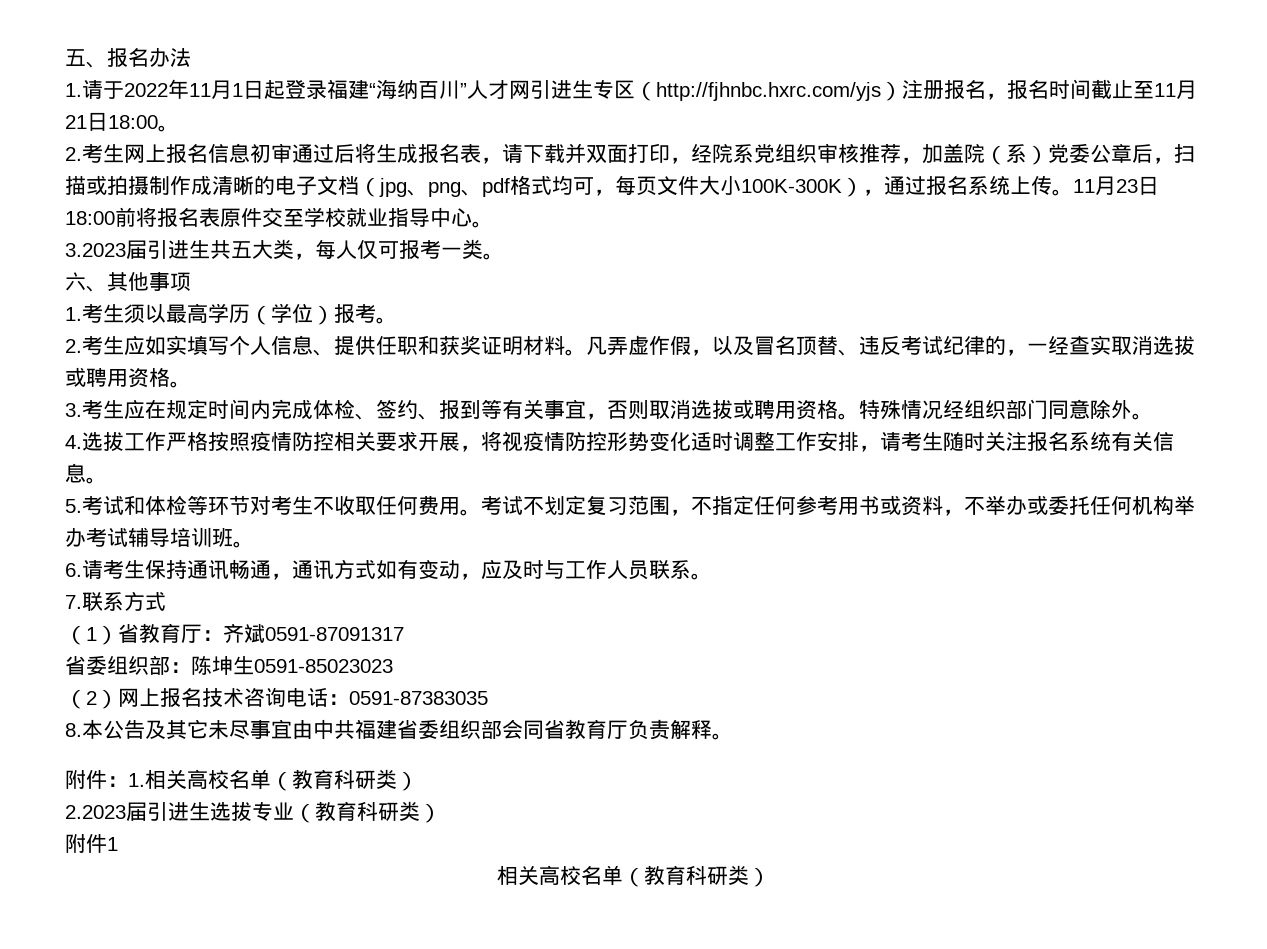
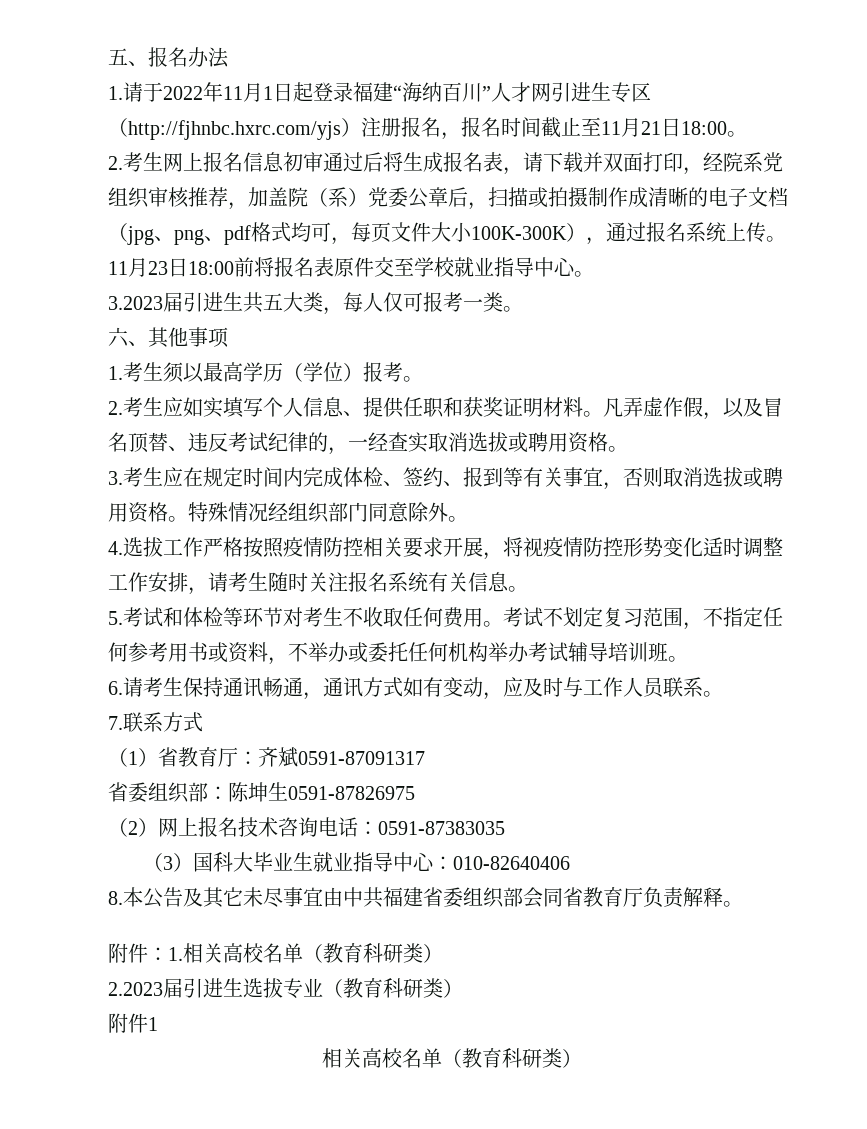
[254,659,393,673] 0591-85023023 -> [288,786,415,800] 0591-87826975
(488, 698) none -> [142,852,570,872] // （3）国科大毕业生就业指导中心：010-82640406

